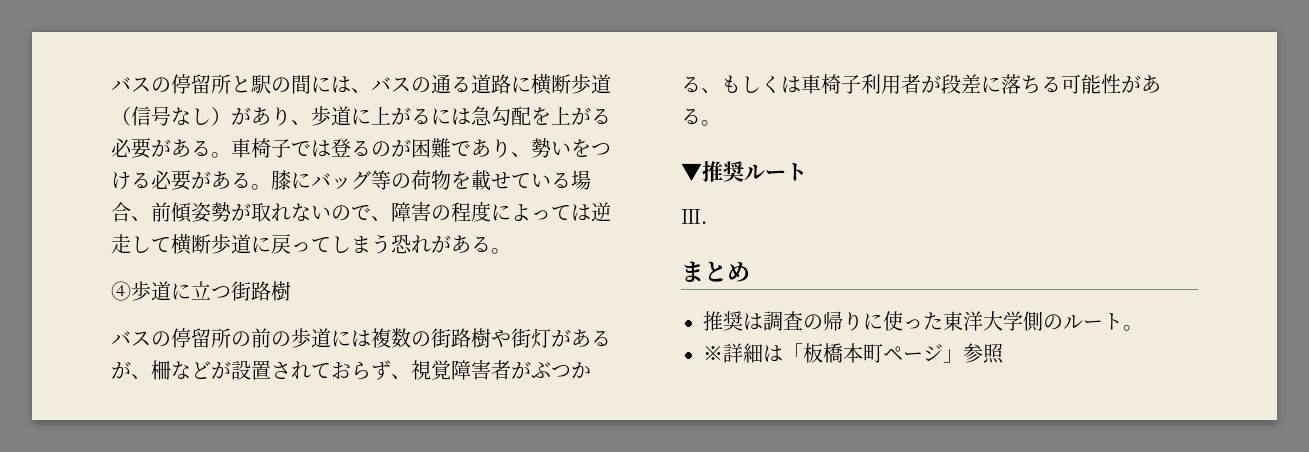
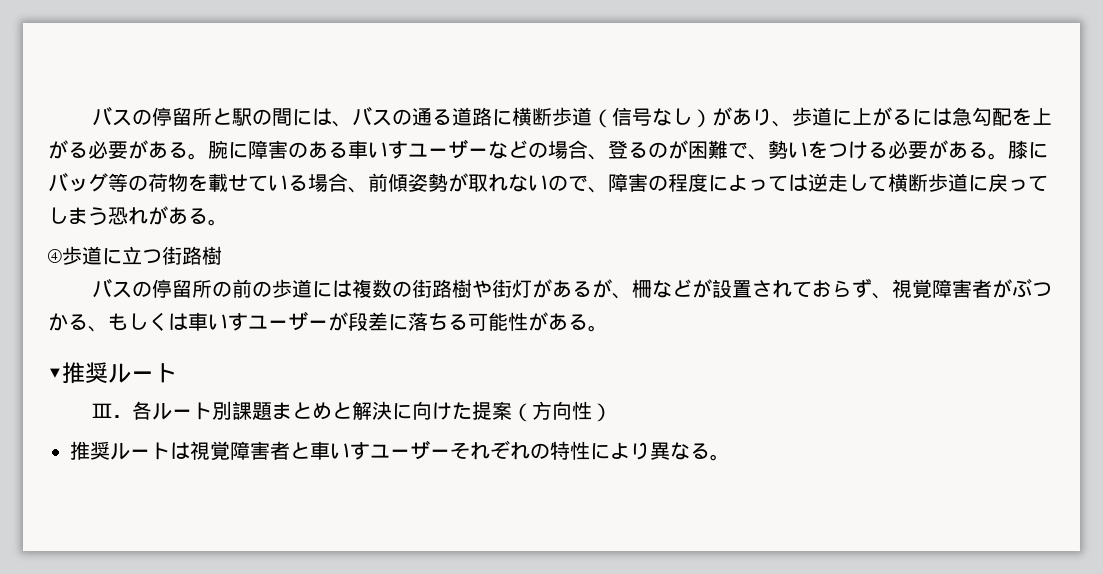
[231,138,331,158] 車椅子では -> [208,139,608,160] 腕に障害のある車いすユーザーなどの場合、
[471,139,511,158] あり -> (748, 150) none
[821,74,921,94] 椅子利用者 -> [208,311,328,331] いすユーザー
[681,261,750,282] [703,311,1143,331] [703,343,1004,364] // まとめ // 推奨は調査の帰りに使った東洋大学側のルート。 // ※詳細は「板橋本町ページ」参照 -> [132,401,613,422] [70,440,730,461] 各ルート別課題まとめと解決に向けた提案（方向性） // 推奨ルートは視覚障害者と車いすユーザーそれぞれの特性により異なる。

